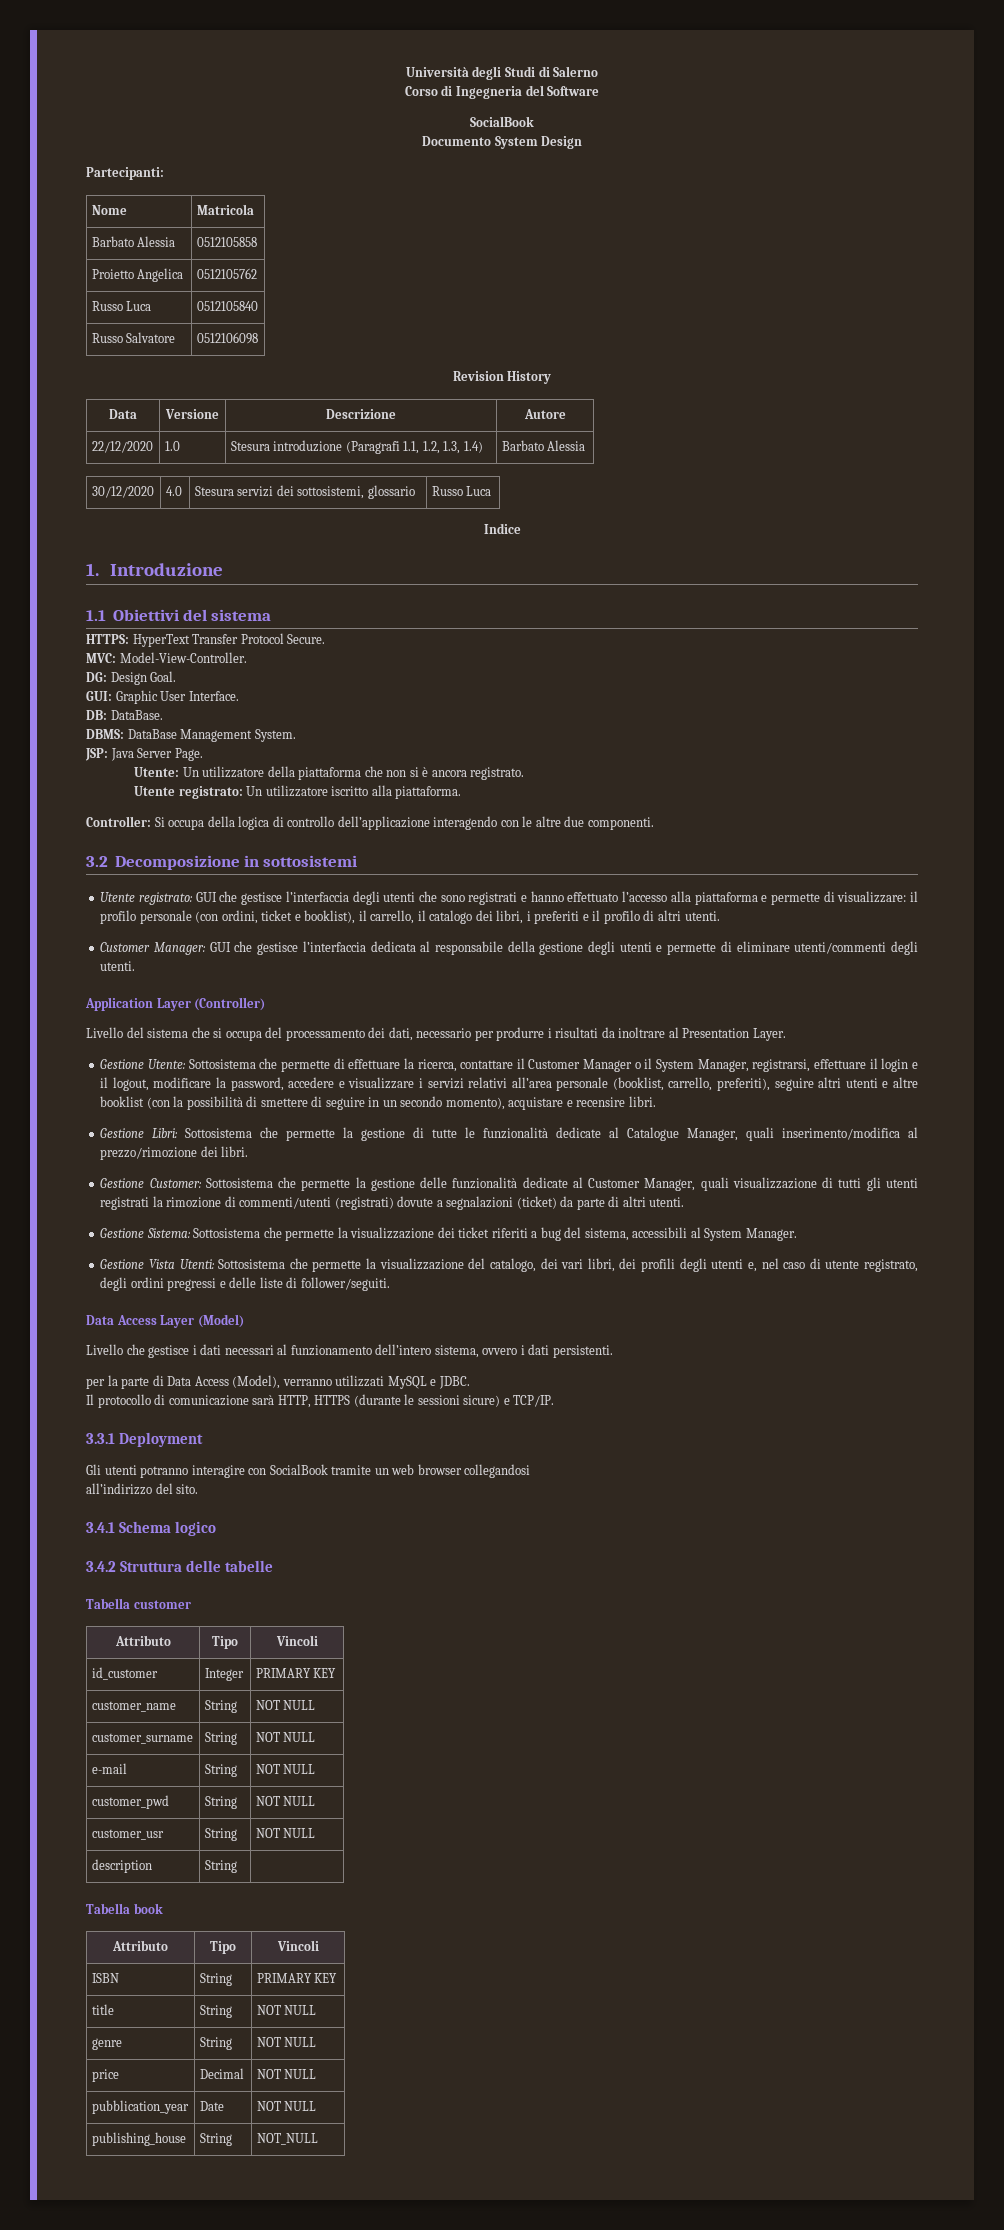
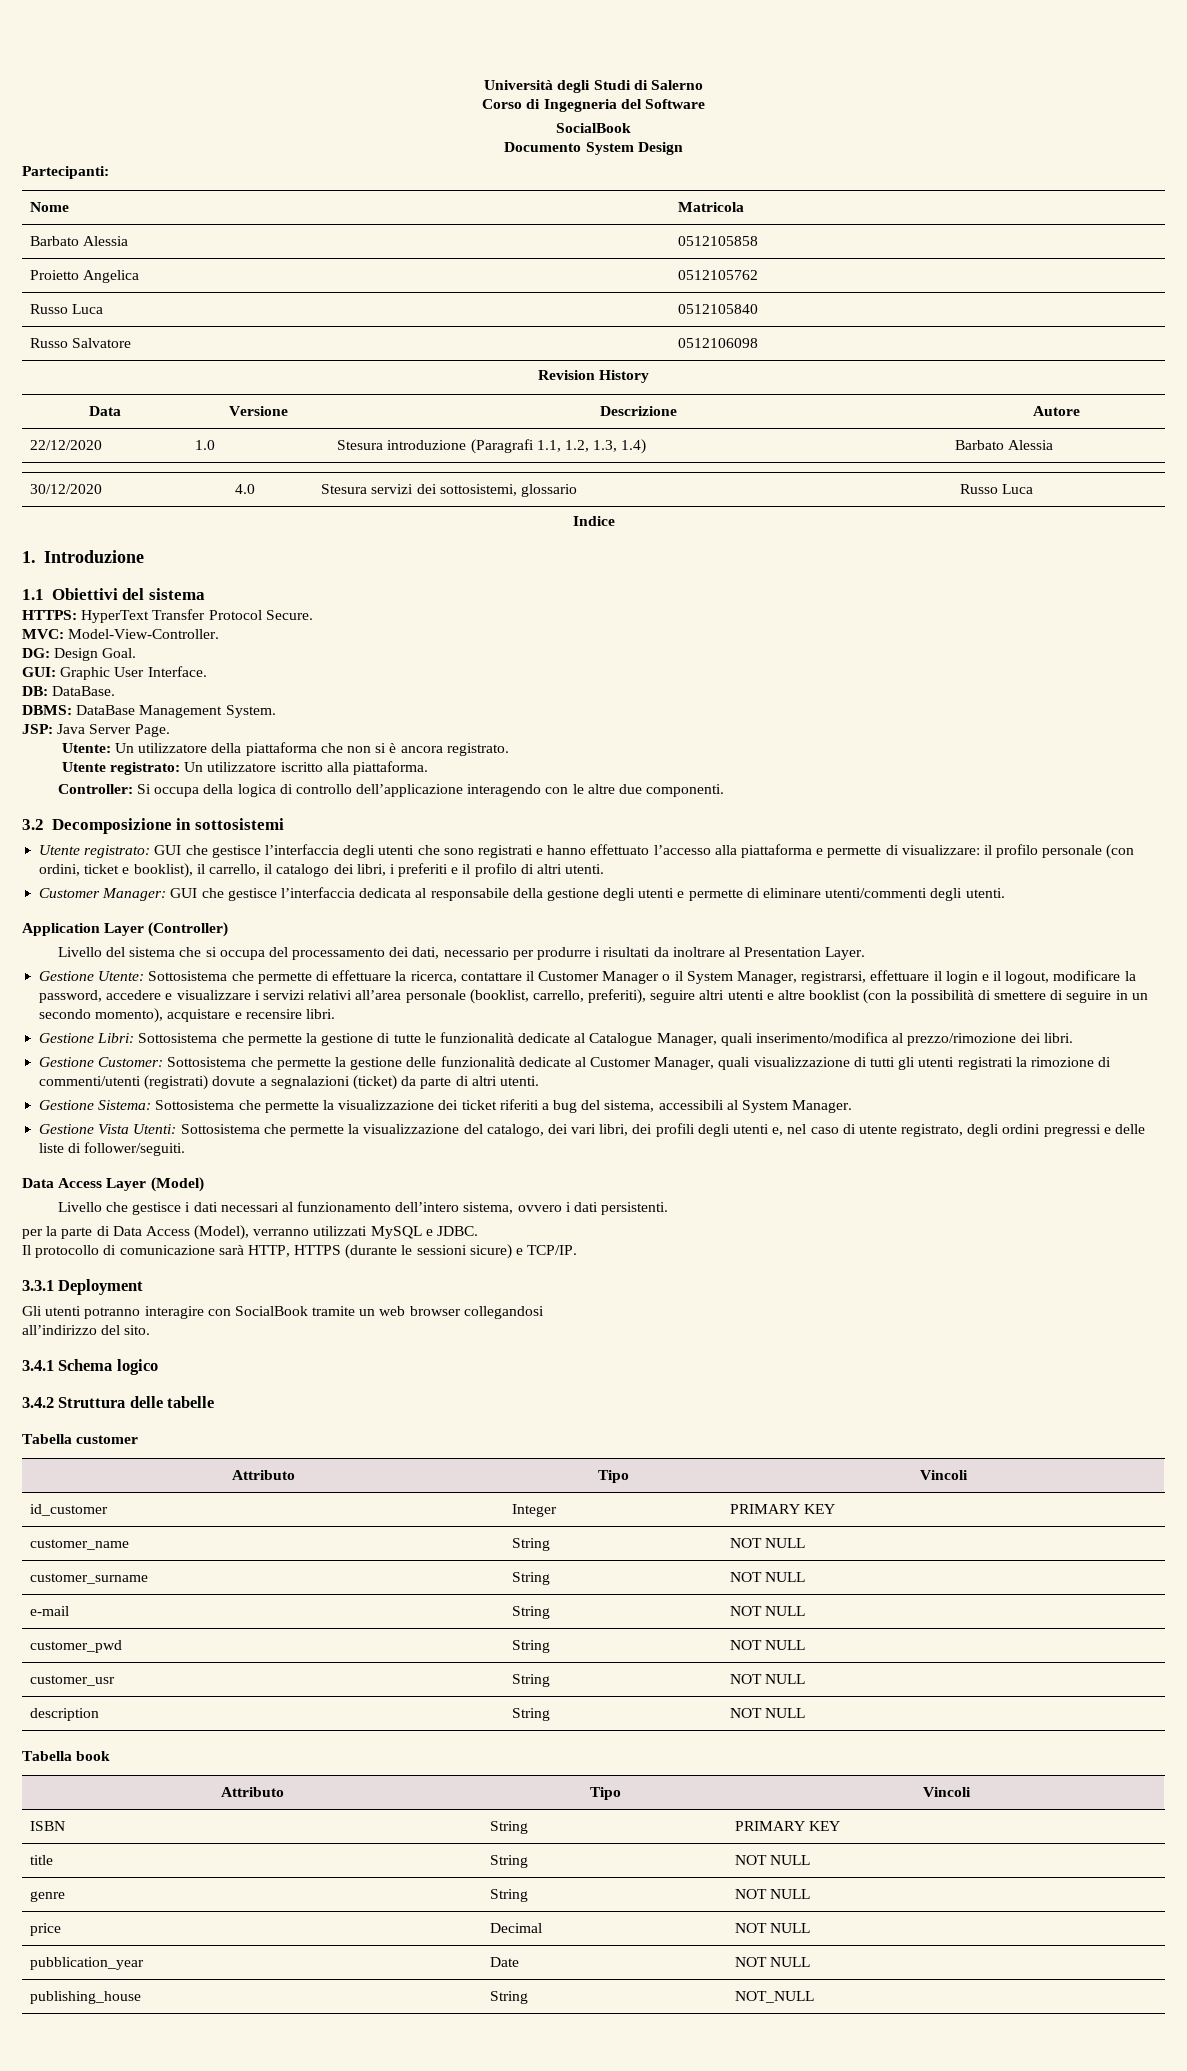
(237, 1866) none -> [730,1708,806,1718] NOT NULL

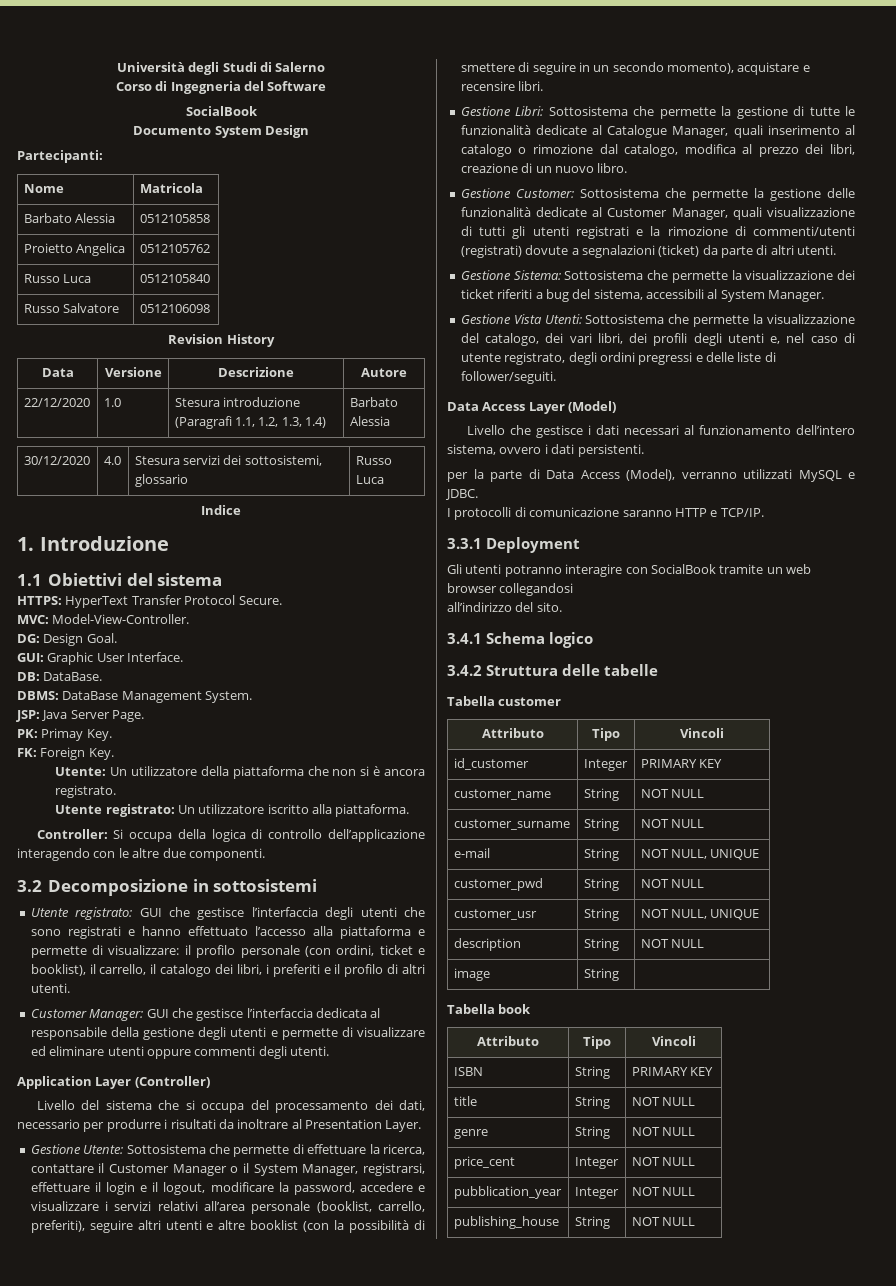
(170, 730) none -> [17,728,112,741] [17,747,114,760] // PK: Primay Key. // FK: Foreign Key.
[763,888,928,898] eliminare utenti/commenti -> [357,1027,425,1037] [30,1046,256,1059] visualizzare ed eliminare utenti oppure commenti
[756,1032,1073,1046] inserimento/modifica al prezzo/rimozione dei libri. -> [767,125,855,135] [460,144,855,157] [460,163,628,173] inserimento al catalogo o rimozione dal catalogo, modifica al prezzo dei libri, creazione di un nuovo libro.
(1013, 1063) none -> [636,229,643,236] e
[22,1244,512,1259] Il protocollo di comunicazione sarà HTTP, HTTPS (durante le sessioni sicure) -> [447,507,707,520] I protocolli di comunicazione saranno HTTP
[765,1606,806,1616] NULL -> [671,849,760,860] NULL, UNIQUE
[765,1674,806,1684] NULL -> [671,909,760,920] NULL, UNIQUE
(806, 1713) none -> [453,968,490,981] [583,968,619,981] // image | String |
[30,1923,62,1936] [490,1923,543,1933] price | Decimal -> [453,1156,515,1169] [574,1157,619,1169] price_cent | Integer
[490,1957,520,1967] Date -> [574,1187,619,1199] Integer
[735,1991,815,2003] NOT_NULL -> [631,1217,696,1226] NOT NULL

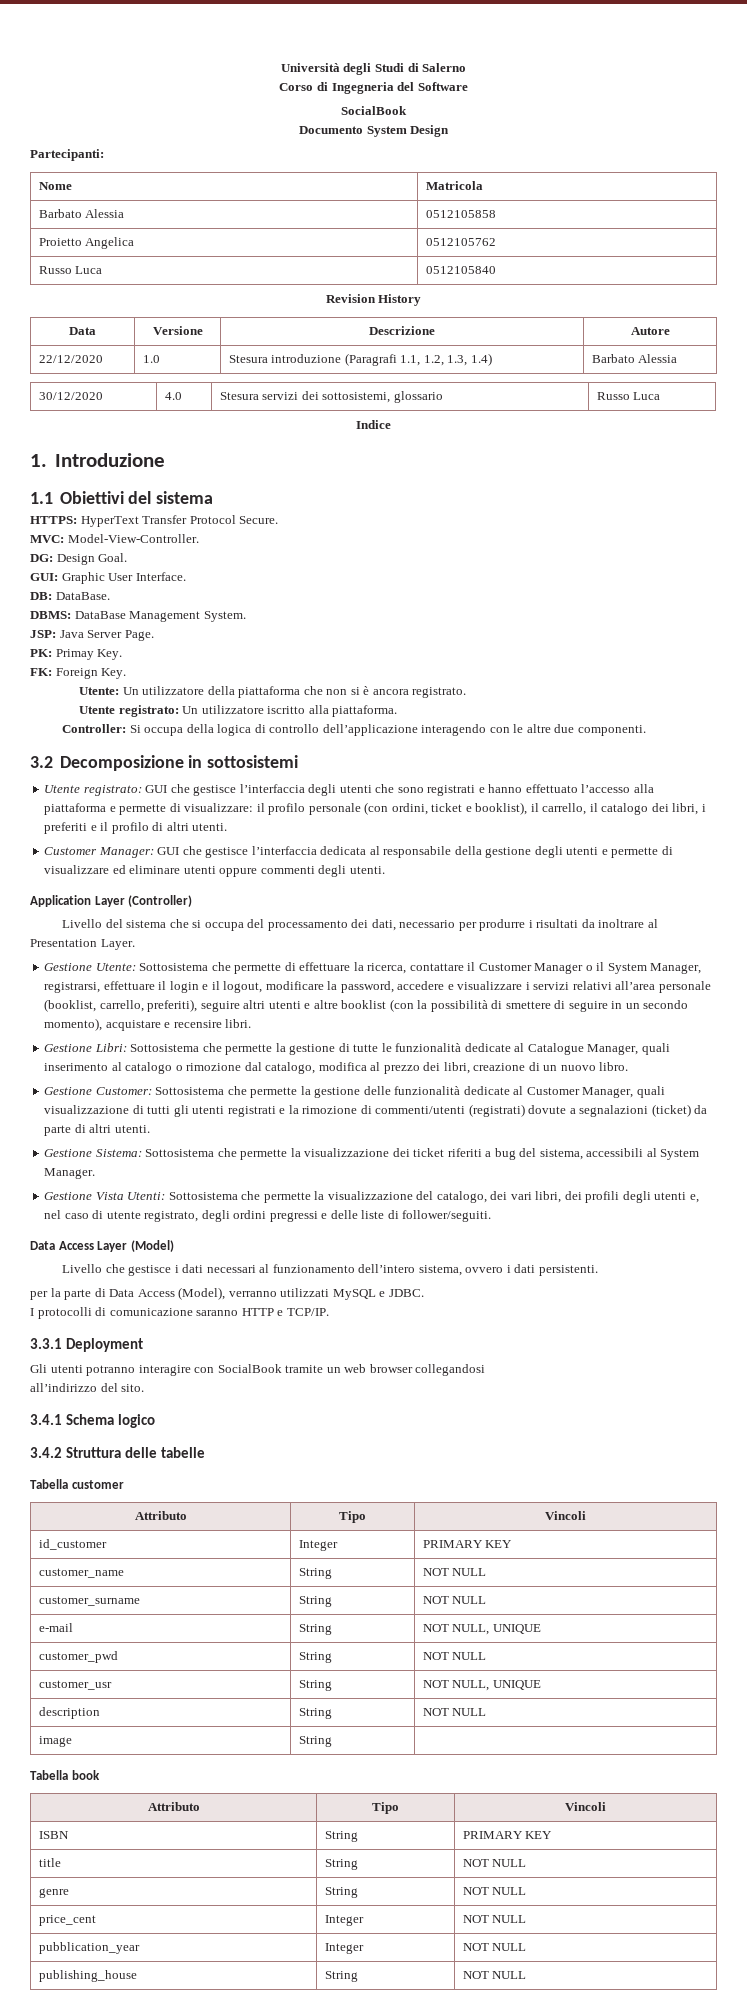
[23,303,120,313] [139,304,210,313] // Russo Salvatore | 0512106098 -> (496, 270) none

